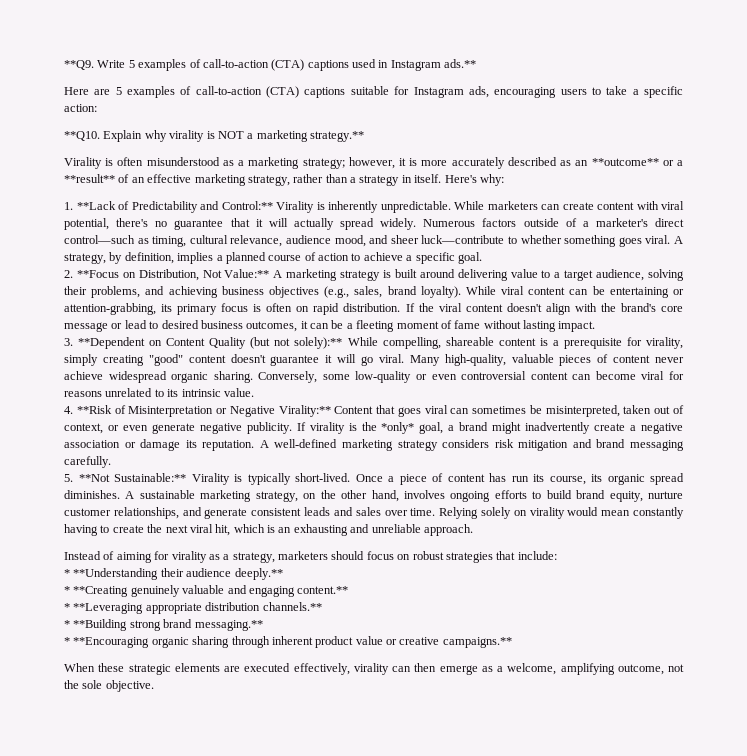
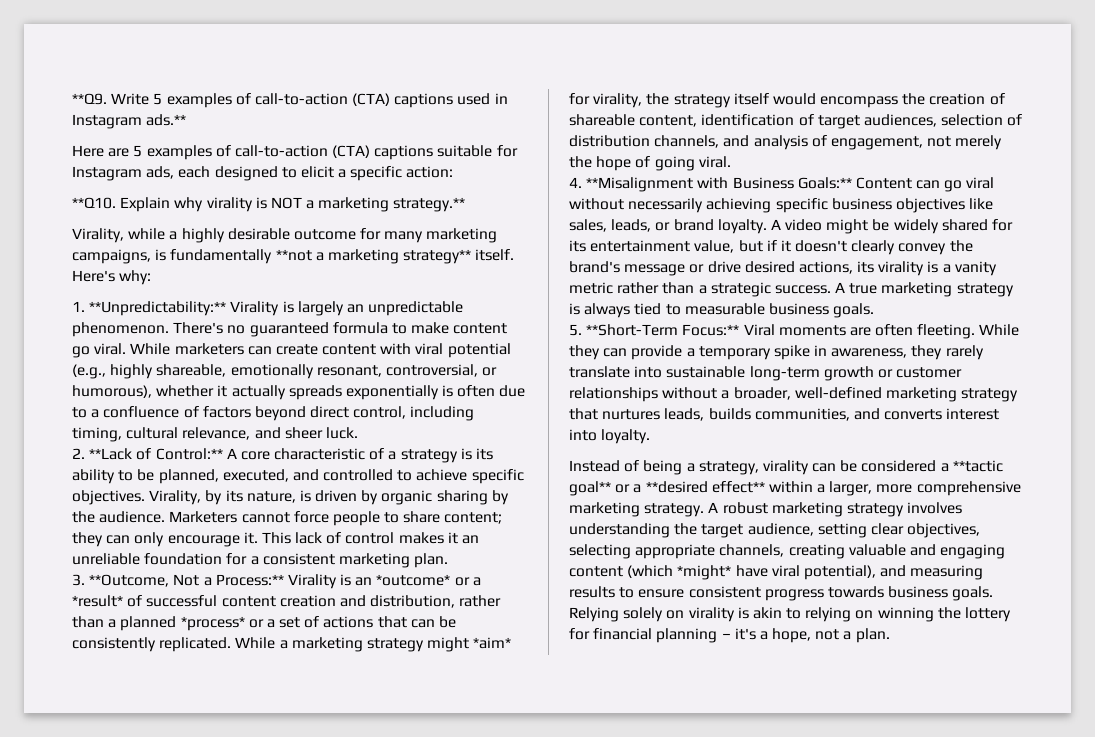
[494,86,628,98] encouraging users to take -> [178,166,334,181] each designed to elicit
[64,157,683,169] [64,174,504,186] [64,201,451,213] Virality is often misunderstood as a marketing strategy; however, it is more accurately described as an **outcome** or a **result** of an effective marketing strategy, rather than a strategy in itself. Here's why: // 1. **Lack of Predictability and Control:** Virality is inherently unpredictable. -> [72,228,498,243] [72,249,515,264] [72,270,152,285] [72,301,464,316] [72,322,508,337] [72,343,127,358] Virality, while a highly desirable outcome for many marketing campaigns, is fundamentally **not a marketing strategy** itself. Here's why: // 1. **Unpredictability:** Virality is largely an unpredictable phenomenon. There's no guaranteed formula to make content go viral.
[64,218,684,230] [64,235,684,247] [64,252,482,264] [64,269,685,281] [64,286,684,298] [64,303,683,315] [64,320,596,332] [64,337,683,349] [64,354,684,366] [64,371,684,383] [64,388,254,397] [64,405,684,417] [64,422,684,434] [64,439,684,451] [64,456,111,468] [64,473,684,485] [64,490,683,502] [64,507,684,519] [64,524,473,536] [64,551,557,563] [64,568,283,580] [64,585,349,597] [64,602,322,614] [64,619,263,631] [64,636,512,648] [64,663,684,675] [64,680,154,692] potential, there's no guarantee that it will actually spread widely. Numerous factors outside of a marketer's direct control—such as timing, cultural relevance, audience mood, and sheer luck—contribute to whether something goes viral. A strategy, by definition, implies a planned course of action to achieve a specific goal. // 2. **Focus on Distribution, Not Value:** A marketing strategy is built around delivering value to a target audience, solving their problems, and achieving business objectives (e.g., sales, brand loyalty). While viral content can be entertaining or attention-grabbing, its primary focus is often on rapid distribution. If the viral content doesn't align with the brand's core message or lead to desired business outcomes, it can be a fleeting moment of fame without lasting impact. // 3. **Dependent on Content Quality (but not solely):** While compelling, shareable content is a prerequisite for virality, simply creating "good" content doesn't guarantee it will go viral. Many high-quality, valuable pieces of content never achieve widespread organic sharing. Conversely, some low-quality or even controversial content can become viral for reasons unrelated to its intrinsic value. // 4. **Risk of Misinterpretation or Negative Virality:** Content that goes viral can sometimes be misinterpreted, taken out of context, or even generate negative publicity. If virality is the *only* goal, a brand might inadvertently create a negative association or damage its reputation. A well-defined marketing strategy considers risk mitigation and brand messaging carefully. // 5. **Not Sustainable:** Virality is typically short-lived. Once a piece of content has run its course, its organic spread diminishes. A sustainable marketing strategy, on the other hand, involves ongoing efforts to build brand equity, nurture customer relationships, and generate consistent leads and sales over time. Relying solely on virality would mean constantly having to create the next viral hit, which is an exhausting and unreliable approach. // Instead of aiming for virality as a strategy, marketers should focus on robust strategies that include: // * **Understanding their audience deeply.** // * **Creating genuinely valuable and engaging content.** // * **Leveraging appropriate distribution channels.** // * **Building strong brand messaging.** // * **Encouraging organic sharing through inherent product value or creative campaigns.** // When these strategic elements are executed effectively, virality can then emerge as a welcome, amplifying outcome, not the sole objective. -> [447,343,511,358] [72,364,498,379] [72,385,526,400] [72,406,475,421] [72,427,358,442] [72,448,494,463] [72,469,524,484] [72,490,509,505] [72,511,503,526] [72,532,480,547] [72,553,449,568] [72,574,481,589] [72,595,502,608] [72,616,457,631] [72,637,512,652] [569,93,1005,108] [569,114,1023,129] [569,135,1003,150] [569,156,731,171] [569,177,995,192] [569,198,994,213] [569,219,1014,234] [569,240,973,255] [569,261,997,276] [569,282,1014,297] [569,303,875,318] [569,324,1020,339] [569,345,984,360] [569,366,963,381] [569,387,1019,402] [569,408,1000,421] [569,429,651,444] [569,460,1003,475] [569,481,1021,496] [569,502,963,517] [569,523,981,538] [569,544,1006,559] [569,565,984,580] [569,586,994,601] [569,607,1012,622] [569,628,890,643] potential (e.g., highly shareable, emotionally resonant, controversial, or humorous), whether it actually spreads exponentially is often due to a confluence of factors beyond direct control, including timing, cultural relevance, and sheer luck. // 2. **Lack of Control:** A core characteristic of a strategy is its ability to be planned, executed, and controlled to achieve specific objectives. Virality, by its nature, is driven by organic sharing by the audience. Marketers cannot force people to share content; they can only encourage it. This lack of control makes it an unreliable foundation for a consistent marketing plan. // 3. **Outcome, Not a Process:** Virality is an *outcome* or a *result* of successful content creation and distribution, rather than a planned *process* or a set of actions that can be consistently replicated. While a marketing strategy might *aim* for virality, the strategy itself would encompass the creation of shareable content, identification of target audiences, selection of distribution channels, and analysis of engagement, not merely the hope of going viral. // 4. **Misalignment with Business Goals:** Content can go viral without necessarily achieving specific business objectives like sales, leads, or brand loyalty. A video might be widely shared for its entertainment value, but if it doesn't clearly convey the brand's message or drive desired actions, its virality is a vanity metric rather than a strategic success. A true marketing strategy is always tied to measurable business goals. // 5. **Short-Term Focus:** Viral moments are often fleeting. While they can provide a temporary spike in awareness, they rarely translate into sustainable long-term growth or customer relationships without a broader, well-defined marketing strategy that nurtures leads, builds communities, and converts interest into loyalty. // Instead of being a strategy, virality can be considered a **tactic goal** or a **desired effect** within a larger, more comprehensive marketing strategy. A robust marketing strategy involves understanding the target audience, setting clear objectives, selecting appropriate channels, creating valuable and engaging content (which *might* have viral potential), and measuring results to ensure consistent progress towards business goals. Relying solely on virality is akin to relying on winning the lottery for financial planning – it's a hope, not a plan.

